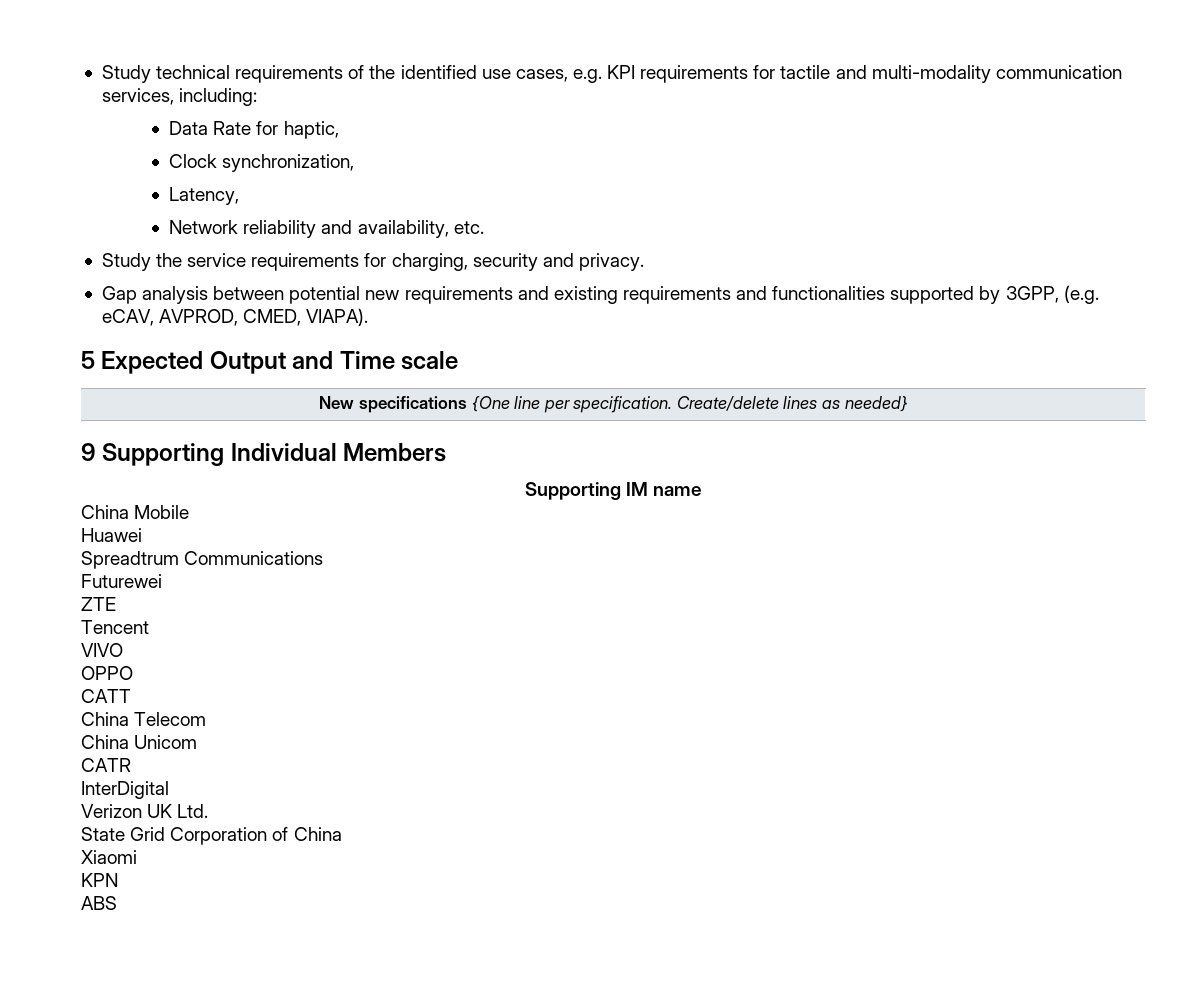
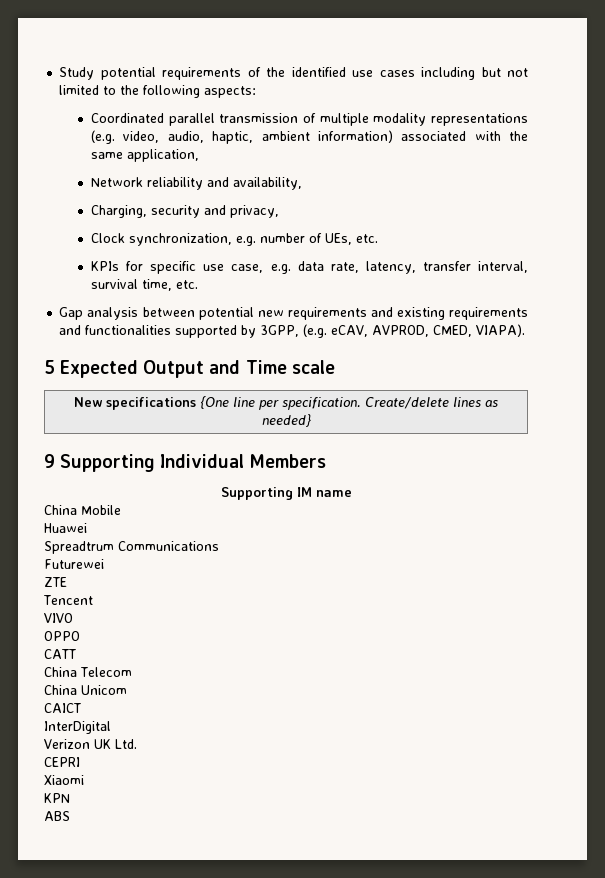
[101,65,231,83] Study technical -> [59,67,156,80] Study potential
[515,65,1122,83] [101,88,258,106] [169,121,339,139] [169,154,355,172] [169,187,240,205] [169,220,484,238] [101,253,644,271] cases, e.g. KPI requirements for tactile and multi-modality communication services, including: // Data Rate for haptic, // Clock synchronization, // Latency, // Network reliability and availability, etc. // Study the service requirements for charging, security and privacy. -> [379,67,528,80] [59,85,257,98] [91,113,528,126] [91,130,529,144] [91,149,200,162] [91,177,303,190] [91,205,280,218] [91,233,379,246] [91,261,528,274] [91,279,199,291] cases including but not limited to the following aspects: // Coordinated parallel transmission of multiple modality representations (e.g. video, audio, haptic, ambient information) associated with the same application, // Network reliability and availability, // Charging, security and privacy, // Clock synchronization, e.g. number of UEs, etc. // KPIs for specific use case, e.g. data rate, latency, transfer interval, survival time, etc.
[81,758,131,772] CATR -> [44,703,81,713] CAICT
[81,827,342,845] State Grid Corporation of China -> [44,757,80,767] CEPRI

